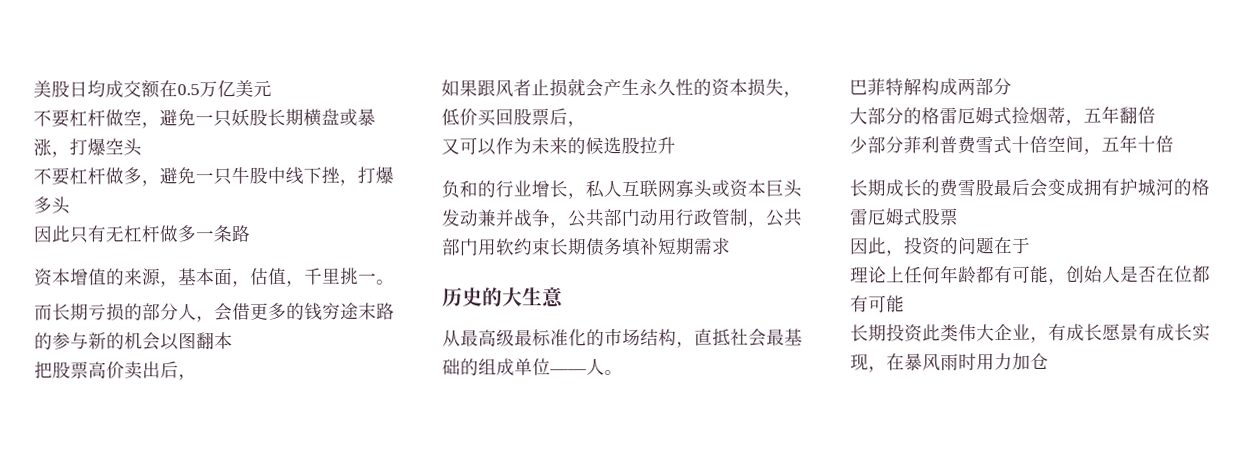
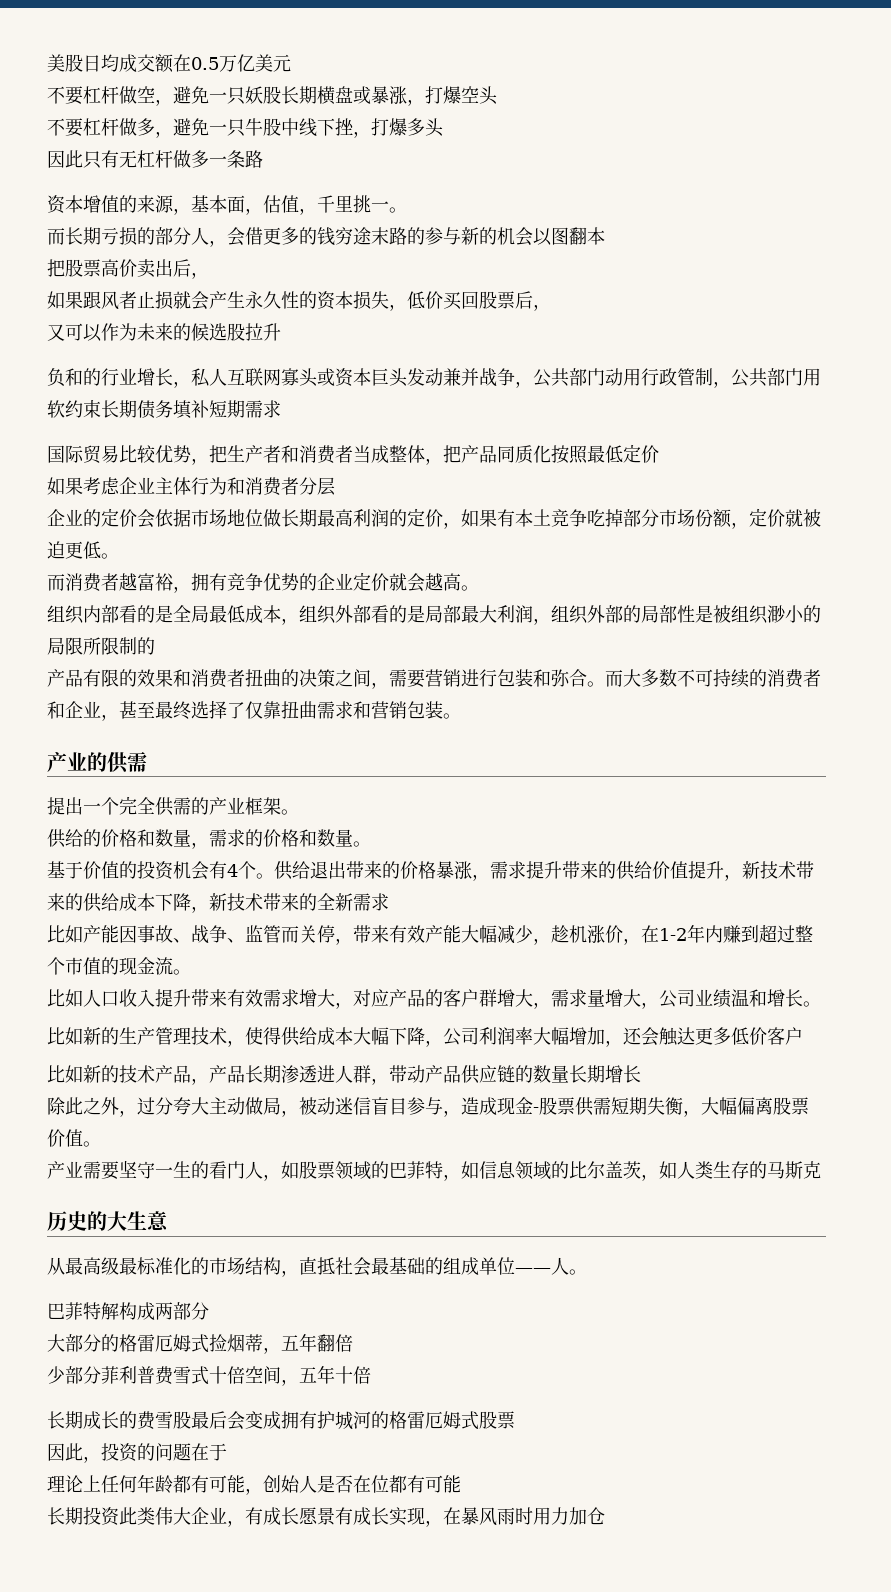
(731, 246) none -> [47,444,659,465] [47,477,335,496] [47,508,821,529] [47,541,119,559] [47,572,479,593] [47,605,821,625] [47,637,155,655] [47,669,821,689] [47,700,461,721] [47,751,147,774] [47,796,299,816] [47,829,371,849] [47,861,814,881] [47,893,389,913] [47,924,813,945] [47,957,191,975] [47,989,821,1009] [47,1027,803,1047] [47,1065,641,1085] [47,1097,809,1117] [47,1129,101,1147] [47,1160,821,1181] // 国际贸易比较优势，把生产者和消费者当成整体，把产品同质化按照最低定价 // 如果考虑企业主体行为和消费者分层 // 企业的定价会依据市场地位做长期最高利润的定价，如果有本土竞争吃掉部分市场份额，定价就被迫更低。 // 而消费者越富裕，拥有竞争优势的企业定价就会越高。 // 组织内部看的是全局最低成本，组织外部看的是局部最大利润，组织外部的局部性是被组织渺小的局限所限制的 // 产品有限的效果和消费者扭曲的决策之间，需要营销进行包装和弥合。而大多数不可持续的消费者和企业，甚至最终选择了仅靠扭曲需求和营销包装。 // 产业的供需 // 提出一个完全供需的产业框架。 // 供给的价格和数量，需求的价格和数量。 // 基于价值的投资机会有4个。供给退出带来的价格暴涨，需求提升带来的供给价值提升，新技术带来的供给成本下降，新技术带来的全新需求 // 比如产能因事故、战争、监管而关停，带来有效产能大幅减少，趁机涨价，在1-2年内赚到超过整个市值的现金流。 // 比如人口收入提升带来有效需求增大，对应产品的客户群增大，需求量增大，公司业绩温和增长。 // 比如新的生产管理技术，使得供给成本大幅下降，公司利润率大幅增加，还会触达更多低价客户 // 比如新的技术产品，产品长期渗透进人群，带动产品供应链的数量长期增长 // 除此之外，过分夸大主动做局，被动迷信盲目参与，造成现金-股票供需短期失衡，大幅偏离股票价值。 // 产业需要坚守一生的看门人，如股票领域的巴菲特，如信息领域的比尔盖茨，如人类生存的马斯克

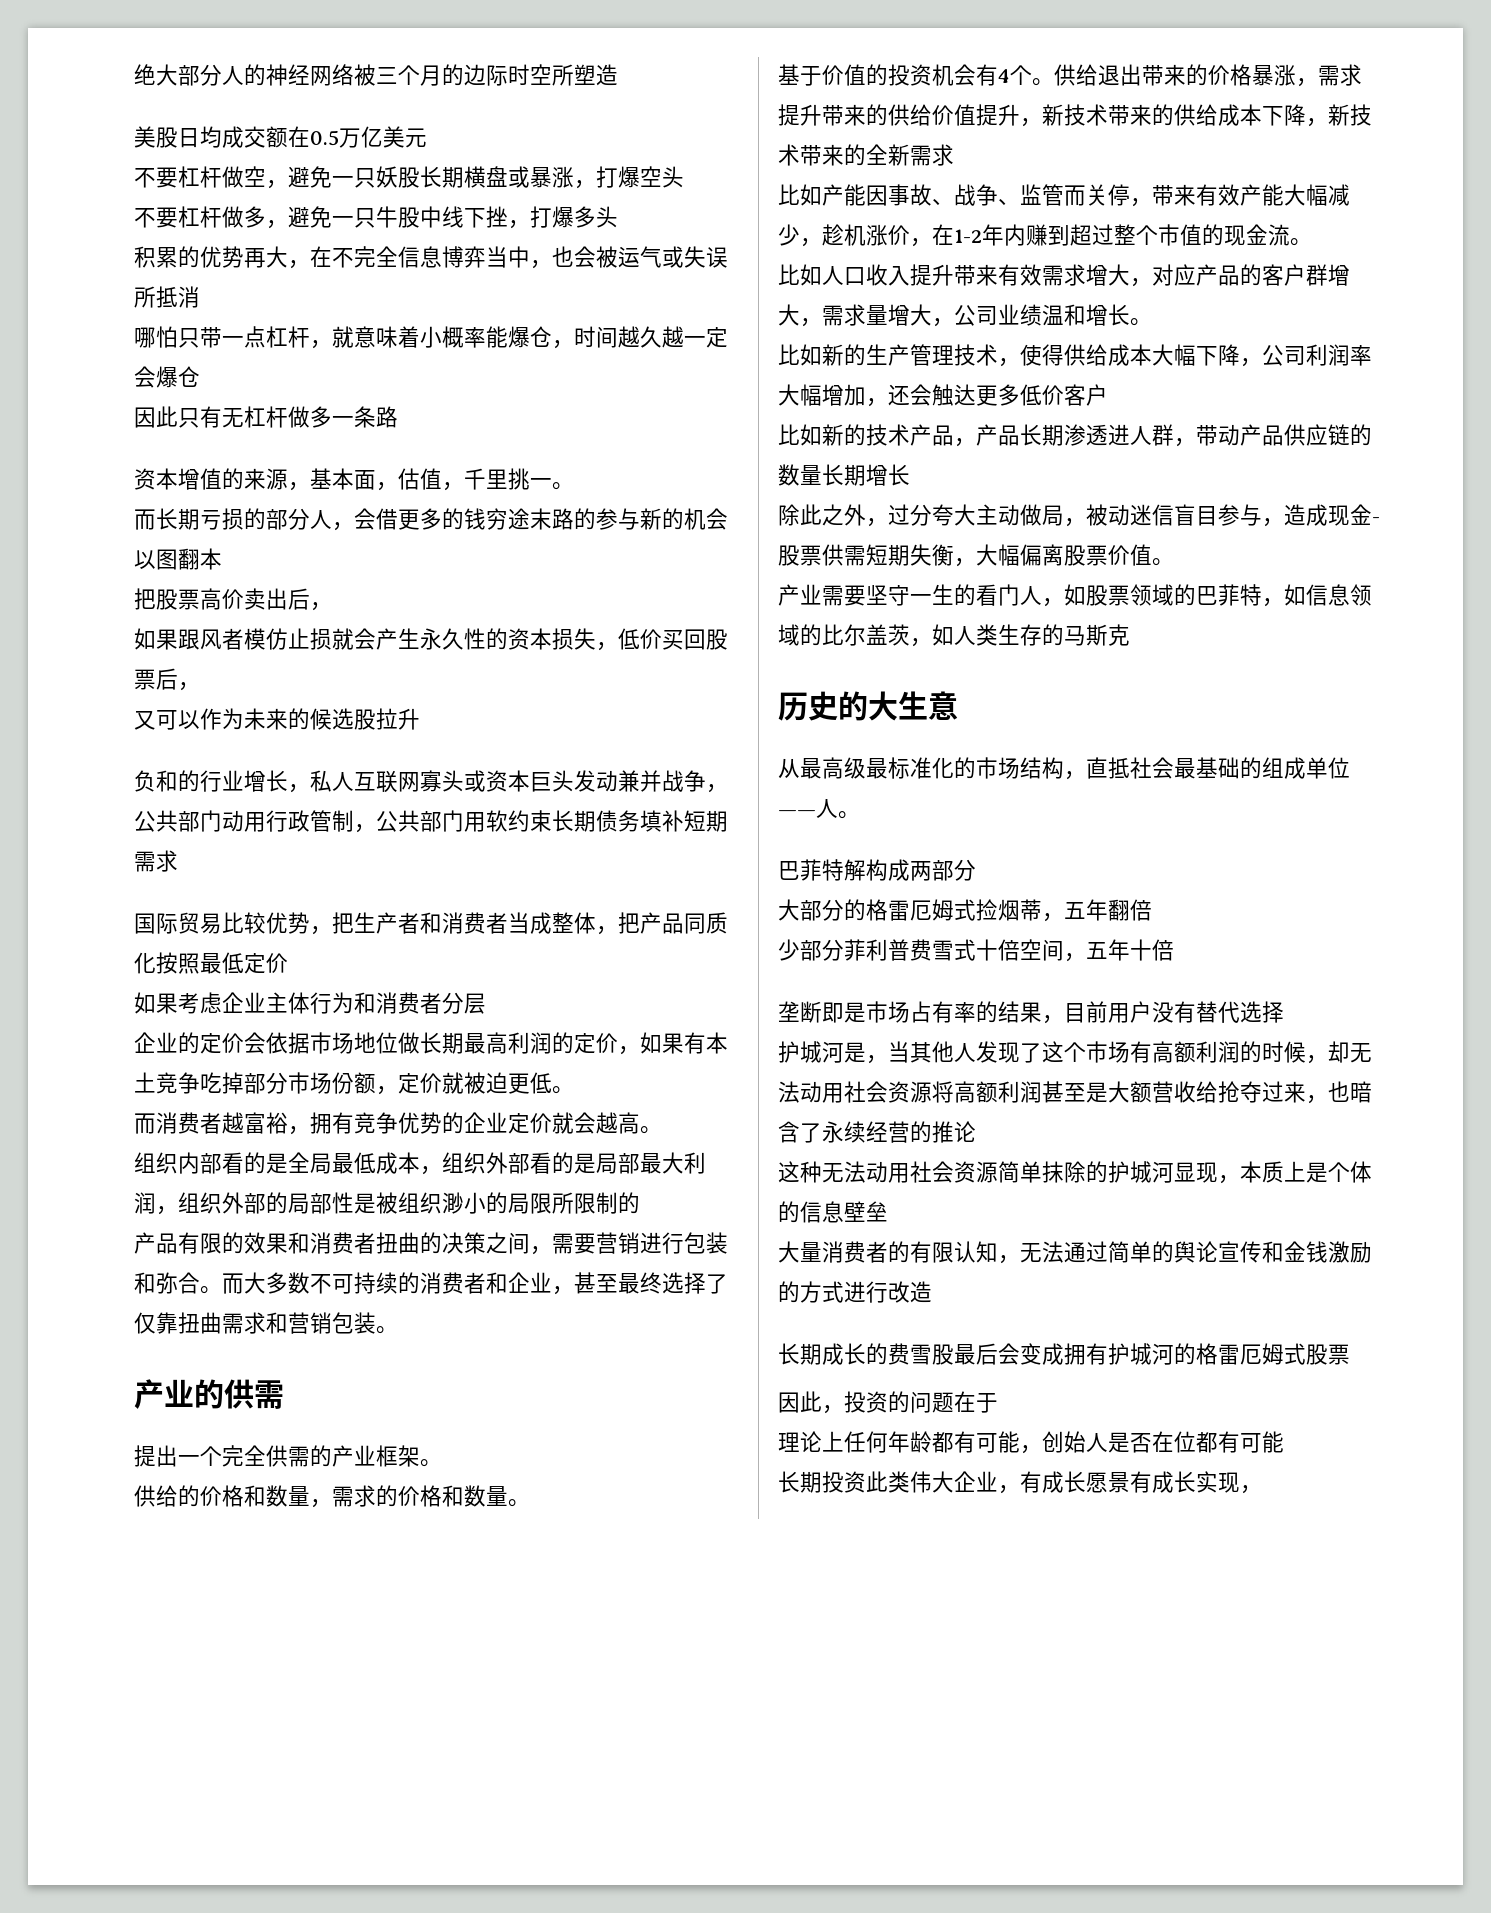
(47, 63) none -> [134,64,618,86] 绝大部分人的神经网络被三个月的边际时空所塑造 //
(444, 127) none -> [134,246,728,269] [134,286,200,308] [134,326,728,349] [134,366,200,388] // 积累的优势再大，在不完全信息博弈当中，也会被运气或失误所抵消 // 哪怕只带一点杠杆，就意味着小概率能爆仓，时间越久越一定会爆仓
(137, 300) none -> [244,628,288,650] 模仿
(371, 1375) none -> [778,1001,1284,1024] [778,1041,1372,1064] [778,1081,1372,1104] [778,1121,976,1143] [778,1161,1372,1184] [778,1201,888,1223] [778,1241,1372,1264] [778,1281,932,1303] // 垄断即是市场占有率的结果，目前用户没有替代选择 // 护城河是，当其他人发现了这个市场有高额利润的时候，却无法动用社会资源将高额利润甚至是大额营收给抢夺过来，也暗含了永续经营的推论 // 这种无法动用社会资源简单抹除的护城河显现，本质上是个体的信息壁垒 // 大量消费者的有限认知，无法通过简单的舆论宣传和金钱激励的方式进行改造
[443,1507,605,1526] 在暴风雨时用力加仓 -> (1262, 1489) none

